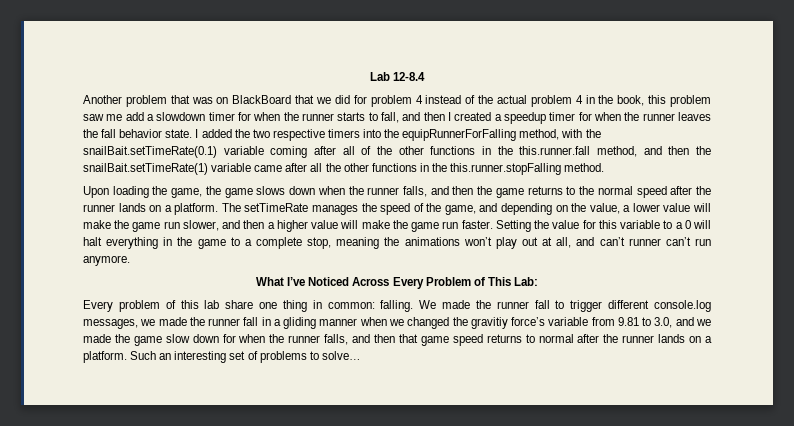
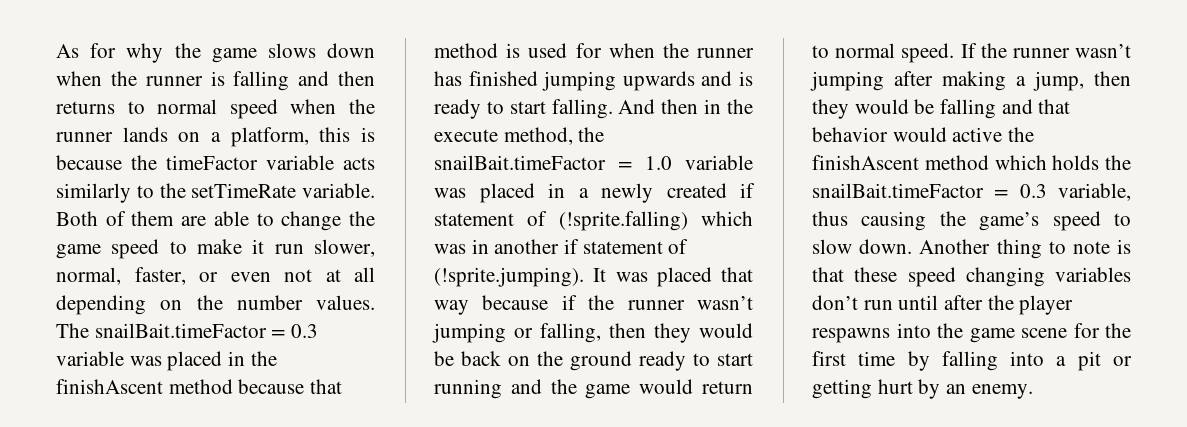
[369,72,426,81] [83,95,712,107] [83,112,711,124] [83,129,601,141] [83,146,711,158] [83,163,605,175] [83,186,203,198] Lab 12-8.4 // Another problem that was on BlackBoard that we did for problem 4 instead of the actual problem 4 in the book, this problem saw me add a slowdown timer for when the runner starts to fall, and then I created a speedup timer for when the runner leaves the fall behavior state. I added the two respective timers into the equipRunnerForFalling method, with the snailBait.setTimeRate(0.1) variable coming after all of the other functions in the this.runner.fall method, and then the snailBait.setTimeRate(1) variable came after all the other functions in the this.runner.stopFalling method. // Upon loading the game, -> [56,43,164,63] As for why
[403,186,595,198] falls, and then the game returns to the -> [210,71,376,91] [56,101,145,114] is falling and then returns to
[670,186,712,195] [83,203,711,215] [83,220,712,232] [83,237,711,249] [83,255,130,266] [256,277,538,289] [83,300,712,312] [83,317,711,329] [83,334,713,346] [83,351,361,363] after the runner lands on a platform. The setTimeRate manages the speed of the game, and depending on the value, a lower value will make the game run slower, and then a higher value will make the game run faster. Setting the value for this variable to a 0 will halt everything in the game to a complete stop, meaning the animations won’t play out at all, and can’t runner can’t run anymore. // What I’ve Noticed Across Every Problem of This Lab: // Every problem of this lab share one thing in common: falling. We made the runner fall to trigger different console.log messages, we made the runner fall in a gliding manner when we changed the gravitiy force’s variable from 9.81 to 3.0, and we made the game slow down for when the runner falls, and then that game speed returns to normal after the runner lands on a platform. Such an interesting set of problems to solve… -> [290,99,375,114] [56,127,375,147] [56,155,375,170] [56,183,375,203] [56,211,376,231] [56,239,376,259] [56,267,375,285] [56,295,375,315] [56,323,319,338] [56,351,277,371] [56,379,343,394] [434,43,754,58] [434,71,753,91] [434,99,753,119] [434,127,605,145] [434,155,753,170] [434,183,755,203] [434,211,753,231] [434,239,689,254] [434,267,753,287] [434,295,753,315] [432,323,753,343] [434,351,753,371] [434,379,753,399] [812,43,1131,63] [810,71,1131,91] [812,99,1071,119] [812,127,1035,142] [812,155,1131,170] [812,183,1131,201] [812,211,1131,231] [812,239,1131,259] [812,267,1131,287] [812,295,1074,315] [812,323,1131,343] [812,351,1132,371] [812,379,1033,399] when the runner lands on a platform, this is because the timeFactor variable acts similarly to the setTimeRate variable. Both of them are able to change the game speed to make it run slower, normal, faster, or even not at all depending on the number values. The snailBait.timeFactor = 0.3 variable was placed in the finishAscent method because that method is used for when the runner has finished jumping upwards and is ready to start falling. And then in the execute method, the snailBait.timeFactor = 1.0 variable was placed in a newly created if statement of (!sprite.falling) which was in another if statement of (!sprite.jumping). It was placed that way because if the runner wasn’t jumping or falling, then they would be back on the ground ready to start running and the game would return to normal speed. If the runner wasn’t jumping after making a jump, then they would be falling and that behavior would active the finishAscent method which holds the snailBait.timeFactor = 0.3 variable, thus causing the game’s speed to slow down. Another thing to note is that these speed changing variables don’t run until after the player respawns into the game scene for the first time by falling into a pit or getting hurt by an enemy.

